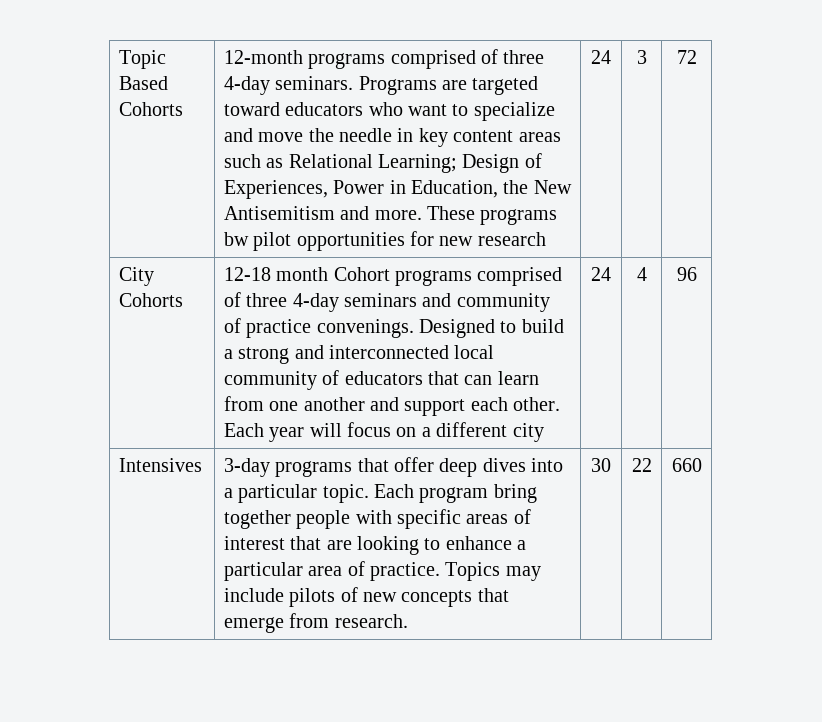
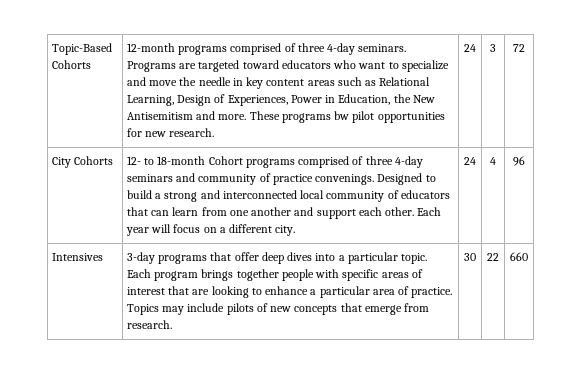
[118,50,166,69] [118,76,168,90] Topic Based -> [51,43,112,55] Topic-Based
[377,154,457,173] Learning; -> [126,95,174,106] Learning,
[477,232,546,246] research -> [169,128,215,137] research.
[223,267,329,281] 12-18 month -> [126,156,206,165] 12- to 18-month
[512,423,544,442] city -> [275,225,296,236] city.
[493,484,537,503] bring -> [201,269,234,281] brings

